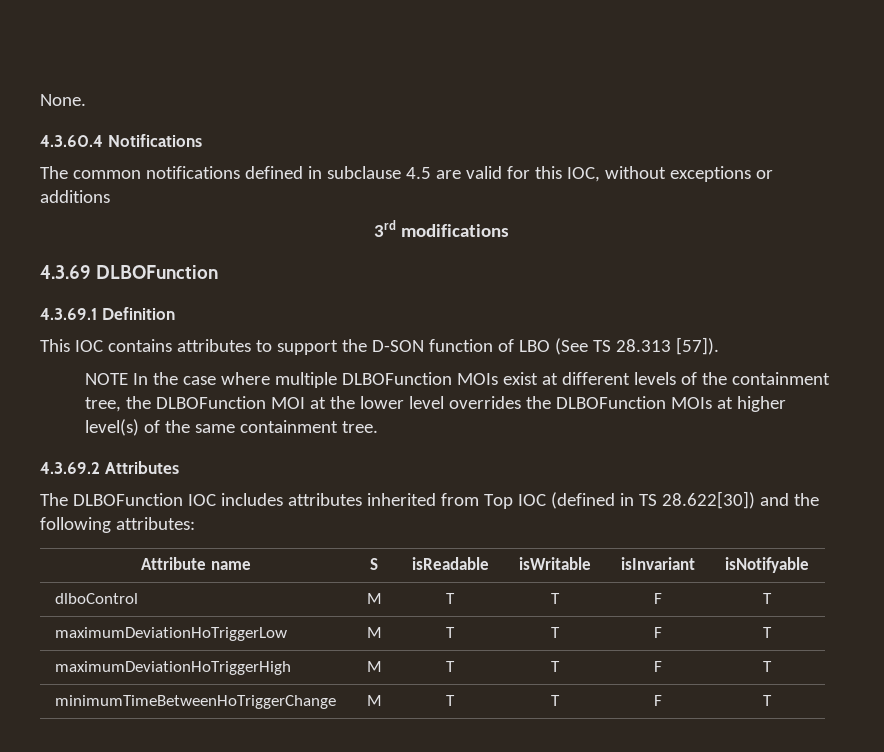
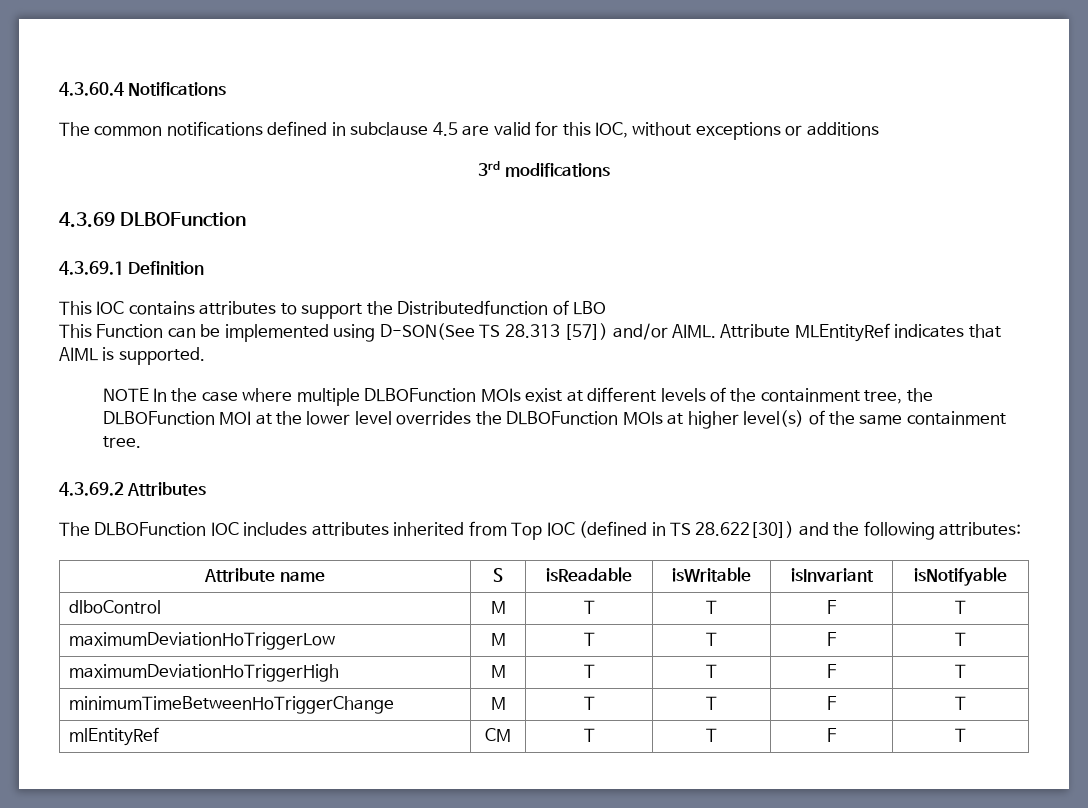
[40,94,86,106] None. // -> (59, 89) none
[371,339,493,352] D-SON function -> [397,300,549,315] Distributedfunction
[554,337,719,355] (See TS 28.313 [57]). -> [59,323,1001,342] [59,347,205,365] // This Function can be implemented using D-SON(See TS 28.313 [57]) and/or AIML. Attribute MLEntityRef indicates that AIML is supported.
(772, 700) none -> [68,727,159,746] [485,728,511,742] [583,728,595,742] [706,728,717,742] [827,728,837,742] [955,728,966,742] // mlEntityRef | CM | T | T | F | T

